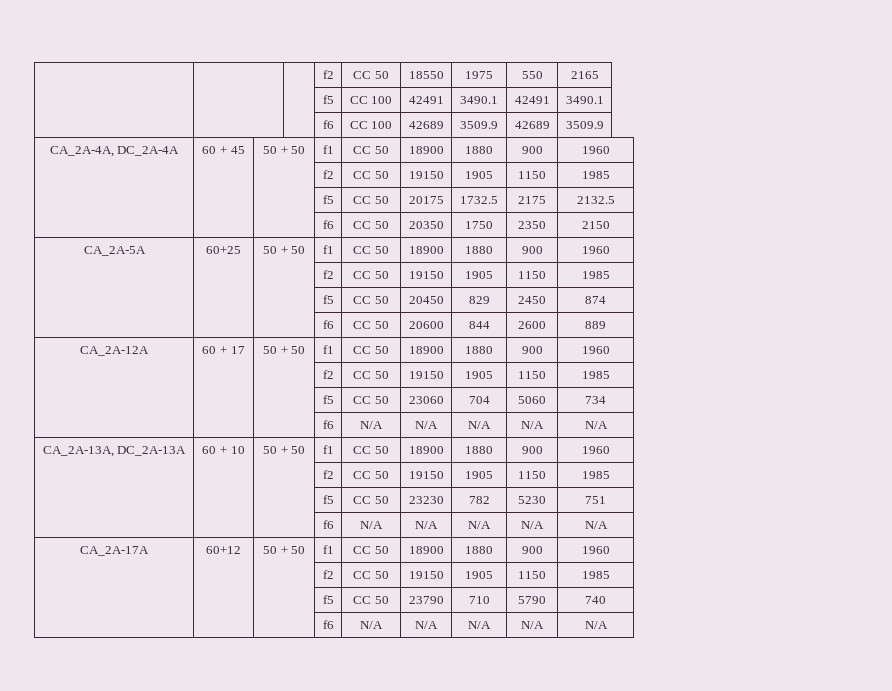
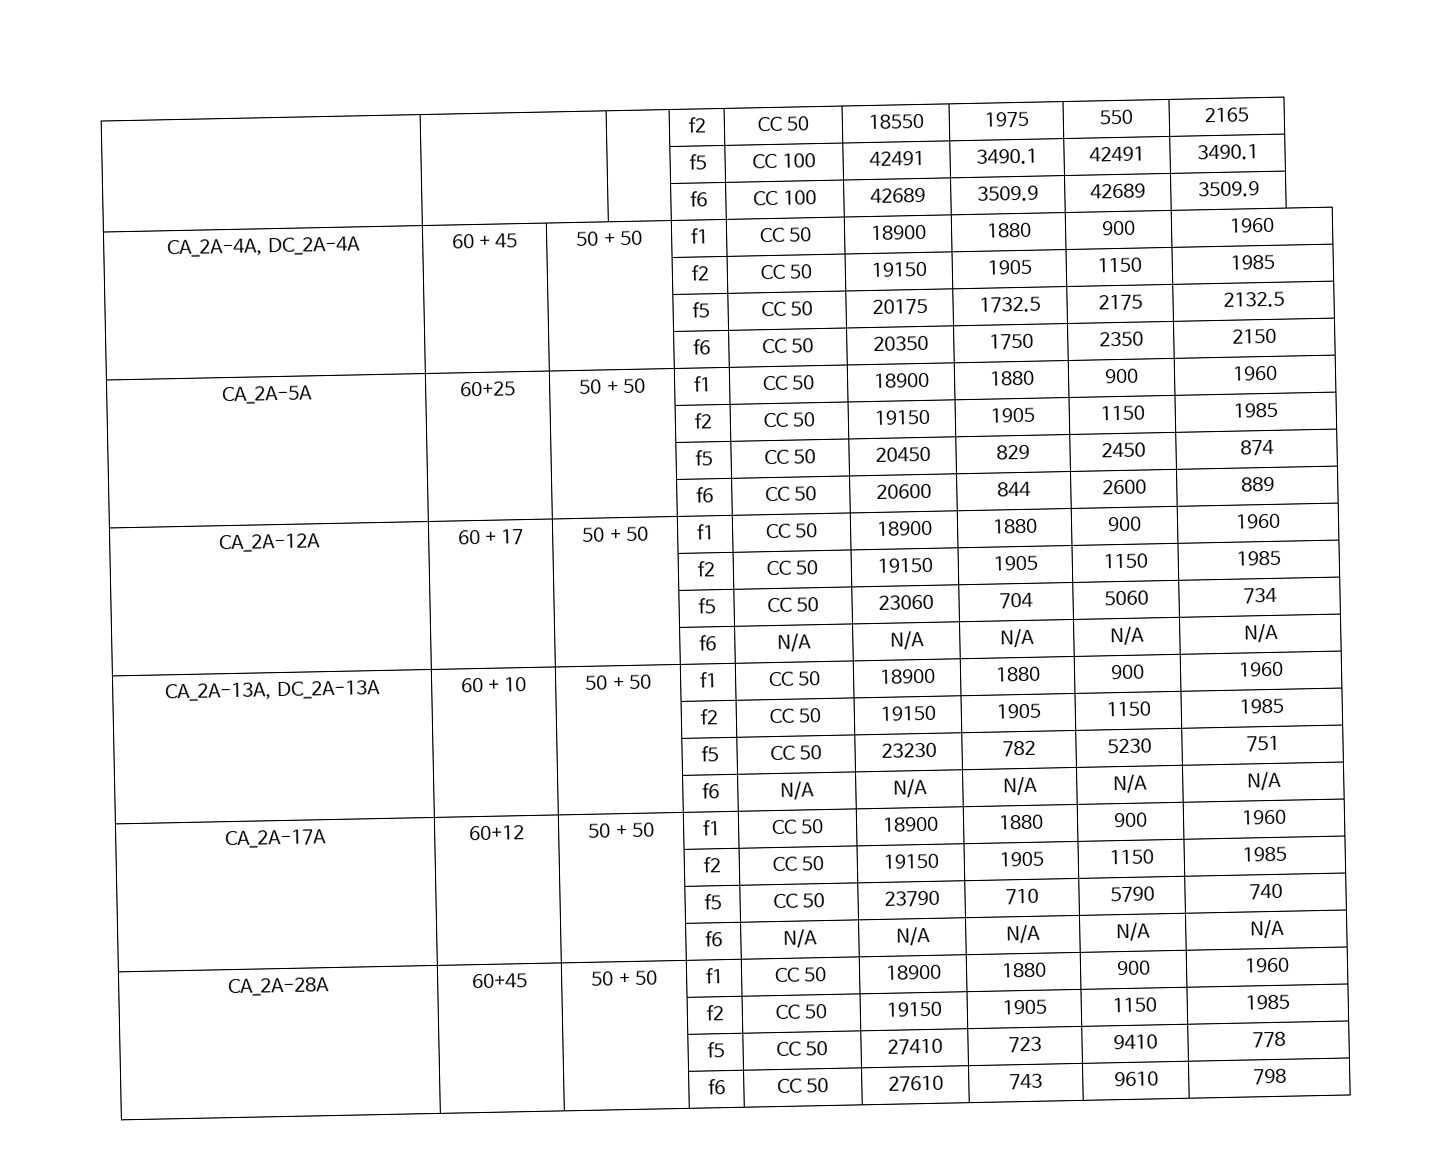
(608, 625) none -> [228,977,330,997] [472,973,528,989] [591,970,658,986] [704,967,724,984] [773,967,828,983] [884,964,942,980] [1000,962,1047,978] [1116,960,1151,976] [1244,957,1290,973] [705,1004,725,1021] [774,1004,828,1020] [885,1001,942,1017] [1001,999,1047,1015] [1111,997,1157,1013] [1245,994,1290,1010] [706,1041,725,1058] [775,1041,829,1057] [886,1038,943,1055] [1008,1036,1042,1053] [1112,1034,1158,1050] [1251,1031,1286,1048] [707,1078,726,1095] [776,1077,830,1094] [887,1075,944,1092] [1009,1073,1043,1090] [1113,1071,1159,1087] [1252,1068,1287,1085] // CA_2A-28A | 60+45 | 50 + 50 | f1 | CC 50 | 18900 | 1880 | 900 | 1960 // | | | f2 | CC 50 | 19150 | 1905 | 1150 | 1985 // | | | f5 | CC 50 | 27410 | 723 | 9410 | 778 // | | | f6 | CC 50 | 27610 | 743 | 9610 | 798

